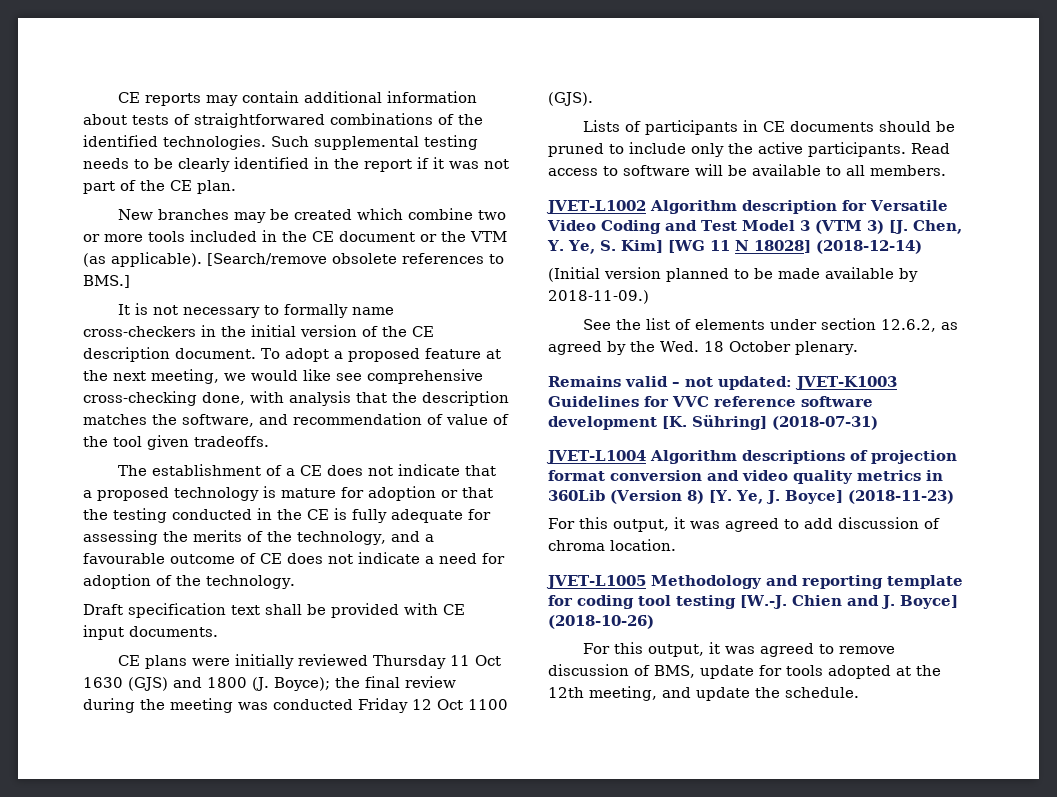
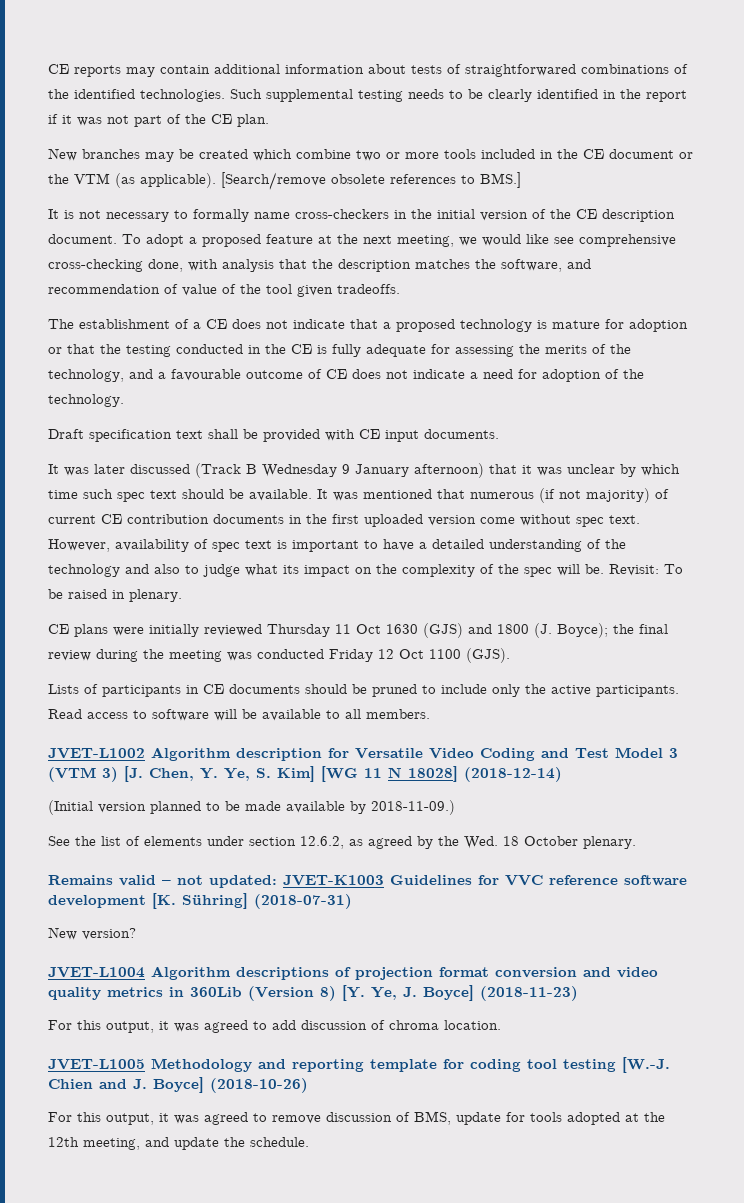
(218, 631) none -> [48,463,680,478] [48,488,669,503] [48,514,640,527] [48,539,626,552] [48,564,683,577] [48,589,182,602] // It was later discussed (Track B Wednesday 9 January afternoon) that it was unclear by which time such spec text should be available. It was mentioned that numerous (if not majority) of current CE contribution documents in the first uploaded version come without spec text. However, availability of spec text is important to have a detailed understanding of the technology and also to judge what its impact on the complexity of the spec will be. Revisit: To be raised in plenary.
(878, 423) none -> [48,927,136,940] // New version?

